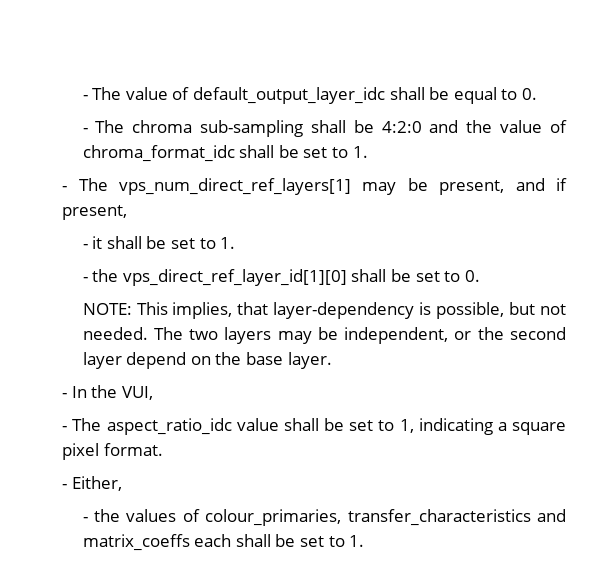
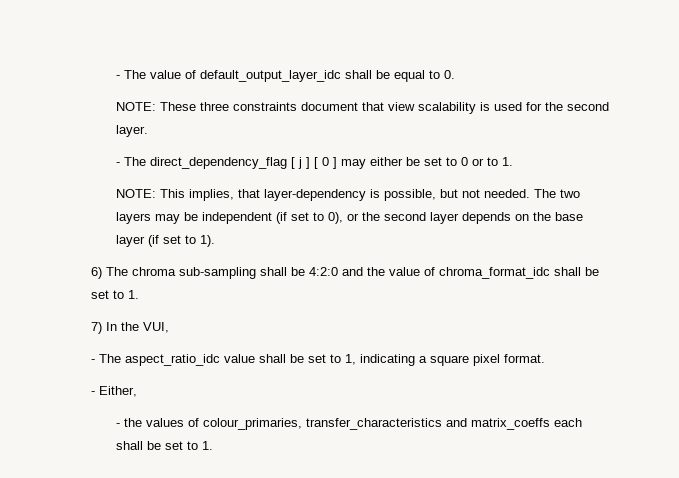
[82,128,88,133] - -> [116,102,610,114] [116,125,149,137] [116,157,514,169] [116,189,581,201] [116,212,584,224] [116,235,216,247] [91,267,103,279] NOTE: These three constraints document that view scalability is used for the second layer. // - The direct_dependency_flag [ j ] [ 0 ] may either be set to 0 or to 1. // NOTE: This implies, that layer-dependency is possible, but not needed. The two layers may be independent (if set to 0), or the second layer depends on the base layer (if set to 1). // 6)
[62,178,567,195] [62,205,128,220] [82,236,236,249] [82,269,480,286] [82,302,566,319] [82,327,566,344] [82,352,332,369] [62,393,68,398] - The vps_num_direct_ref_layers[1] may be present, and if present, // - it shall be set to 1. // - the vps_direct_ref_layer_id[1][0] shall be set to 0. // NOTE: This implies, that layer-dependency is possible, but not needed. The two layers may be independent, or the second layer depend on the base layer. // - -> [91,322,103,334] 7)

